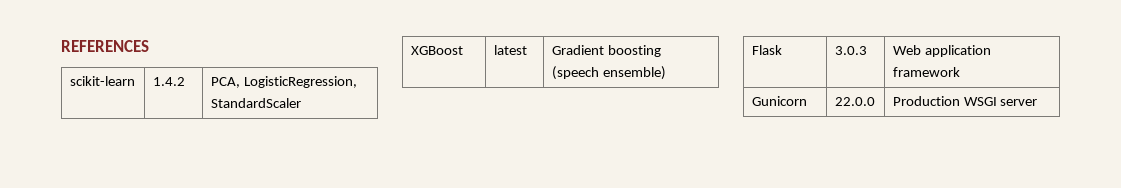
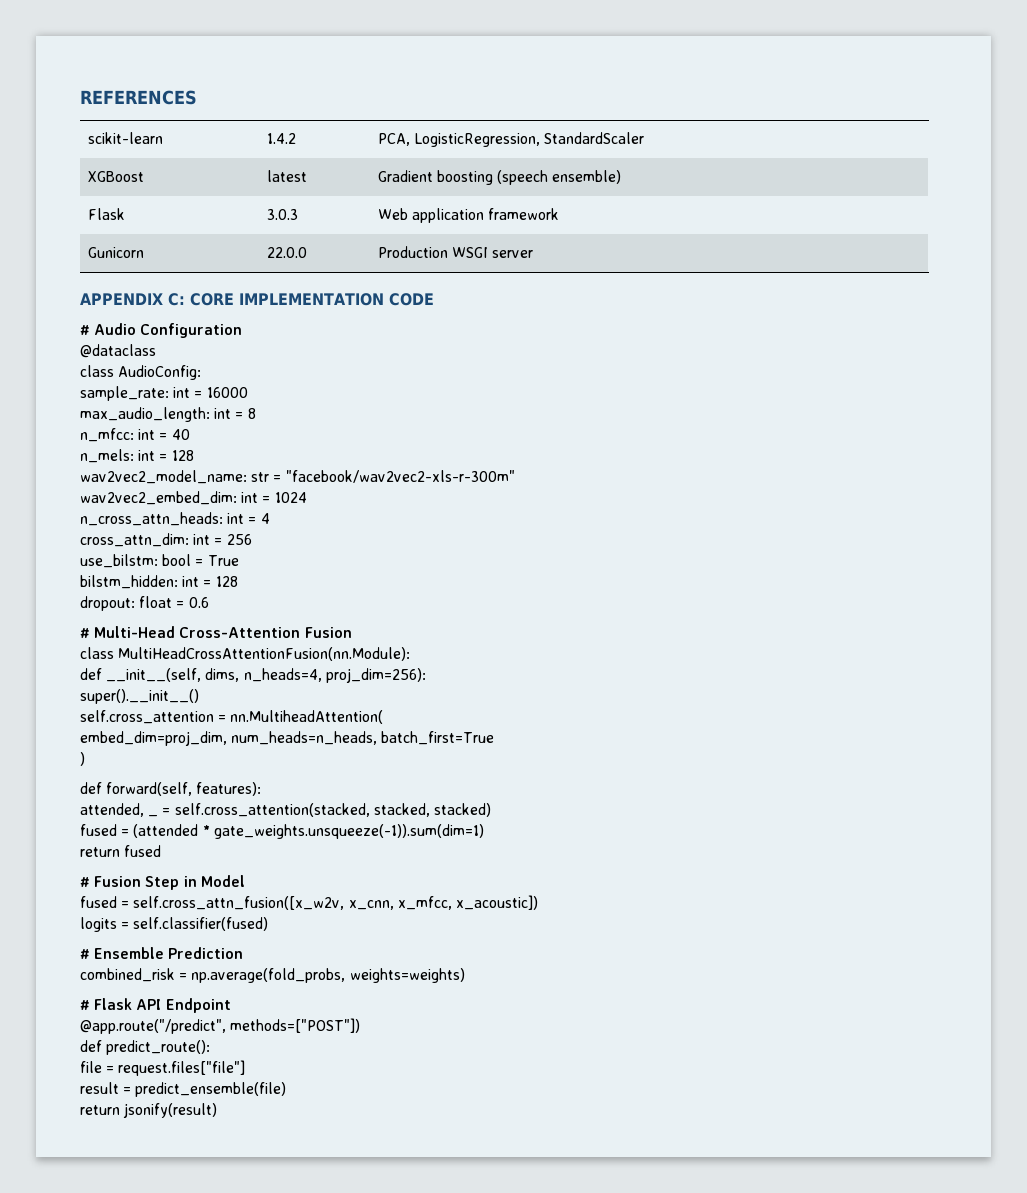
(1038, 102) none -> [80,293,434,306] [80,323,243,338] [80,344,156,358] [80,365,202,380] [80,386,248,401] [80,407,256,422] [80,428,190,442] [80,449,194,463] [80,470,515,484] [80,491,307,505] [80,512,270,526] [80,533,252,547] [80,554,239,568] [80,575,238,589] [80,596,209,611] [80,626,352,638] [80,647,411,661] [80,668,426,683] [80,689,199,704] [80,710,384,724] [80,731,495,746] [80,752,85,766] [80,782,262,796] [80,803,159,817] [162,803,491,817] [80,824,484,839] [80,845,162,857] [80,875,245,890] [80,895,538,910] [80,917,269,932] [80,947,244,959] [80,968,465,983] [80,998,231,1013] [80,1018,361,1034] [80,1040,211,1055] [80,1060,246,1076] [80,1082,287,1097] [80,1103,218,1118] // APPENDIX C: CORE IMPLEMENTATION CODE // # Audio Configuration // @dataclass // class AudioConfig: // sample_rate: int = 16000 // max_audio_length: int = 8 // n_mfcc: int = 40 // n_mels: int = 128 // wav2vec2_model_name: str = "facebook/wav2vec2-xls-r-300m" // wav2vec2_embed_dim: int = 1024 // n_cross_attn_heads: int = 4 // cross_attn_dim: int = 256 // use_bilstm: bool = True // bilstm_hidden: int = 128 // dropout: float = 0.6 // # Multi-Head Cross-Attention Fusion // class MultiHeadCrossAttentionFusion(nn.Module): // def __init__(self, dims, n_heads=4, proj_dim=256): // super().__init__() // self.cross_attention = nn.MultiheadAttention( // embed_dim=proj_dim, num_heads=n_heads, batch_first=True // ) // def forward(self, features): // attended, _ = self.cross_attention(stacked, stacked, stacked) // fused = (attended * gate_weights.unsqueeze(-1)).sum(dim=1) // return fused // # Fusion Step in Model // fused = self.cross_attn_fusion([x_w2v, x_cnn, x_mfcc, x_acoustic]) // logits = self.classifier(fused) // # Ensemble Prediction // combined_risk = np.average(fold_probs, weights=weights) // # Flask API Endpoint // @app.route("/predict", methods=["POST"]) // def predict_route(): // file = request.files["file"] // result = predict_ensemble(file) // return jsonify(result)

